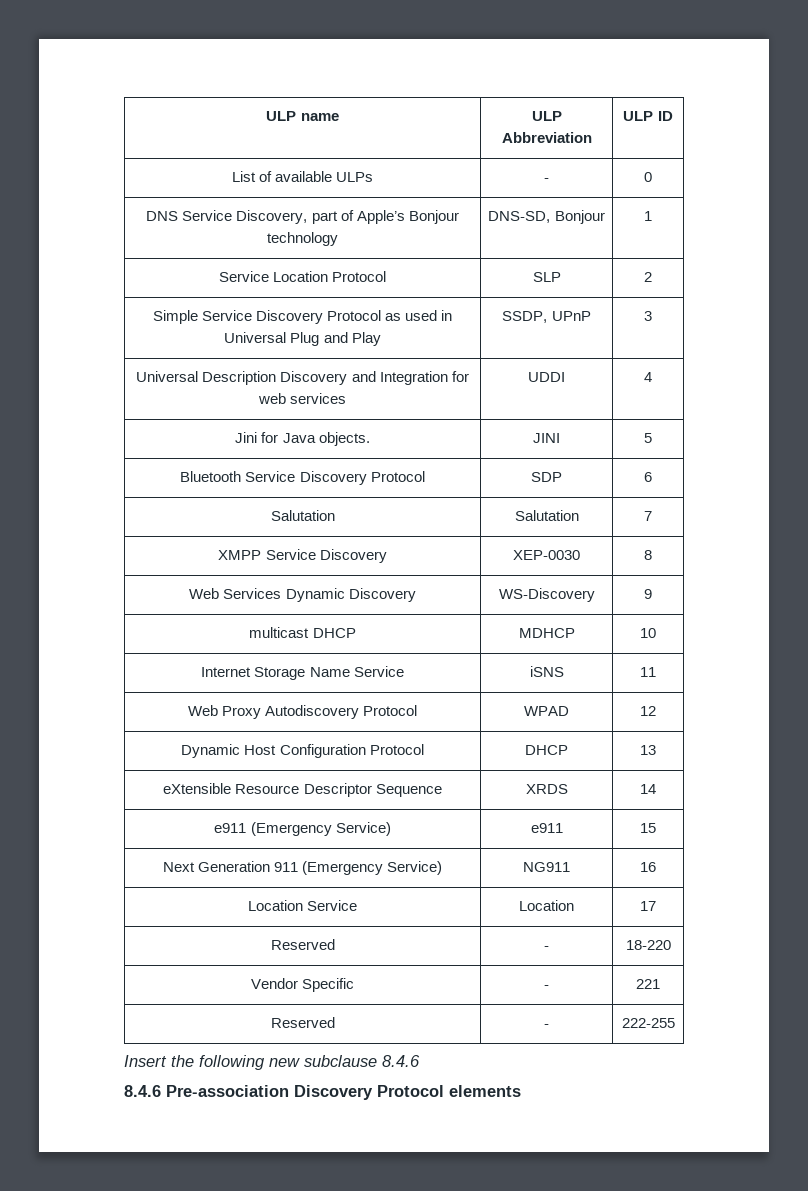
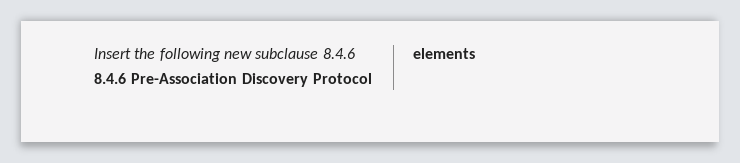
[266,111,339,121] [531,111,562,121] [501,132,592,143] [623,111,673,121] [231,171,374,182] [544,178,549,182] [644,172,652,182] [146,210,459,224] [267,232,338,246] [488,210,605,224] [644,211,652,221] [218,271,387,282] [532,272,561,282] [644,272,652,282] [152,310,453,324] [224,332,381,346] [502,311,591,323] [644,311,652,321] [136,371,469,385] [257,393,347,404] [528,372,565,382] [644,372,652,382] [235,432,370,446] [533,433,560,443] [644,433,652,443] [180,471,425,485] [531,472,562,482] [644,472,652,482] [270,510,335,521] [514,510,579,521] [644,511,652,521] [218,549,387,563] [513,550,580,560] [644,550,652,560] [189,588,416,602] [498,588,595,602] [644,589,652,599] [249,627,356,638] [518,628,575,638] [640,628,656,638] [201,666,404,680] [529,666,564,677] [640,667,656,677] [187,705,418,719] [524,706,569,716] [640,706,656,716] [181,744,424,758] [525,745,568,755] [640,745,656,755] [163,783,442,797] [525,784,568,794] [640,784,656,794] [214,822,391,836] [530,823,563,833] [640,823,656,833] [162,861,443,875] [523,862,570,872] [640,862,656,872] [247,900,358,911] [519,900,574,911] [640,901,656,911] [270,939,335,950] [544,946,549,950] [625,940,671,950] [250,978,355,992] [544,985,549,989] [636,979,660,989] [270,1017,335,1028] [544,1024,549,1028] [621,1018,675,1028] ULP name | ULP Abbreviation | ULP ID // List of available ULPs | - | 0 // DNS Service Discovery, part of Apple’s Bonjour technology | DNS-SD, Bonjour | 1 // Service Location Protocol | SLP | 2 // Simple Service Discovery Protocol as used in Universal Plug and Play | SSDP, UPnP | 3 // Universal Description Discovery and Integration for web services | UDDI | 4 // Jini for Java objects. | JINI | 5 // Bluetooth Service Discovery Protocol | SDP | 6 // Salutation | Salutation | 7 // XMPP Service Discovery | XEP-0030 | 8 // Web Services Dynamic Discovery | WS-Discovery | 9 // multicast DHCP | MDHCP | 10 // Internet Storage Name Service | iSNS | 11 // Web Proxy Autodiscovery Protocol | WPAD | 12 // Dynamic Host Configuration Protocol | DHCP | 13 // eXtensible Resource Descriptor Sequence | XRDS | 14 // e911 (Emergency Service) | e911 | 15 // Next Generation 911 (Emergency Service) | NG911 | 16 // Location Service | Location | 17 // Reserved | - | 18-220 // Vendor Specific | - | 221 // Reserved | - | 222-255 // -> (94, 53) none
[166,1085,289,1097] Pre-association -> [131,73,237,84] Pre-Association

